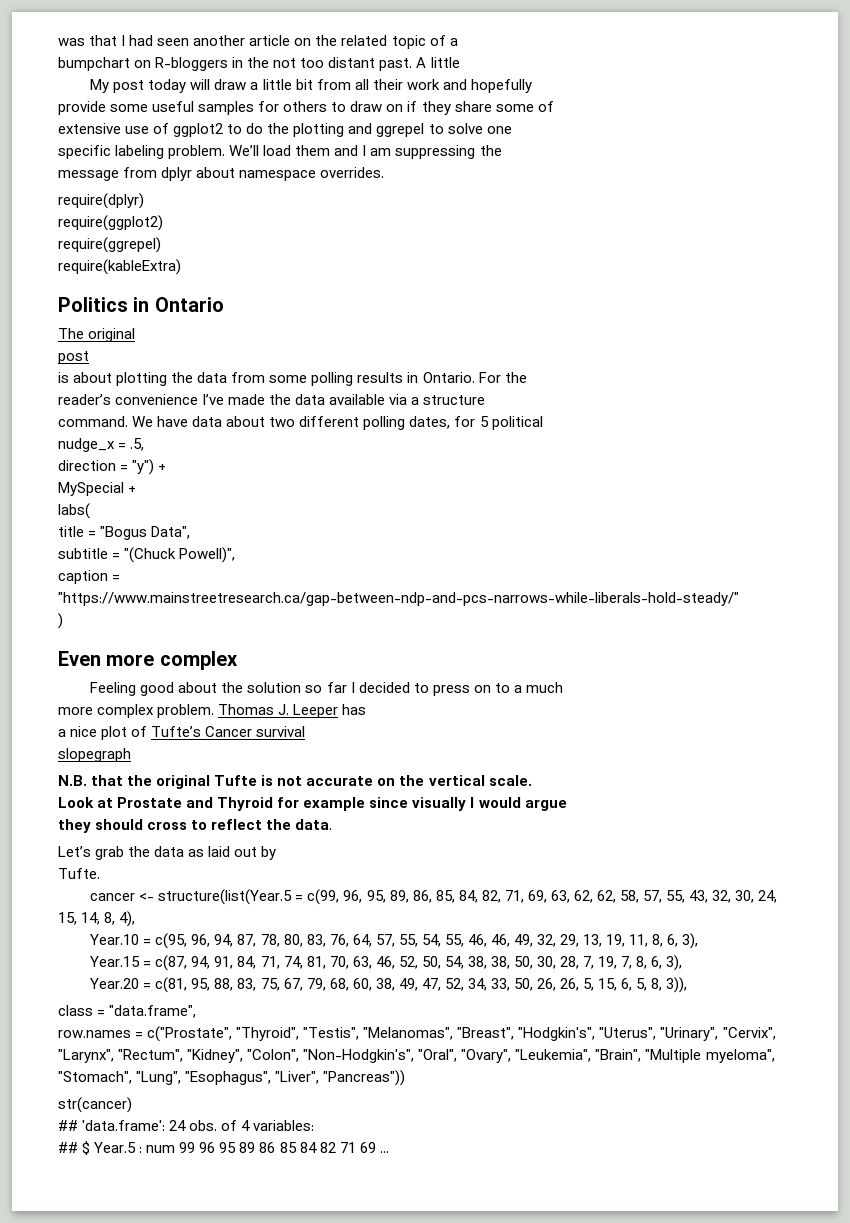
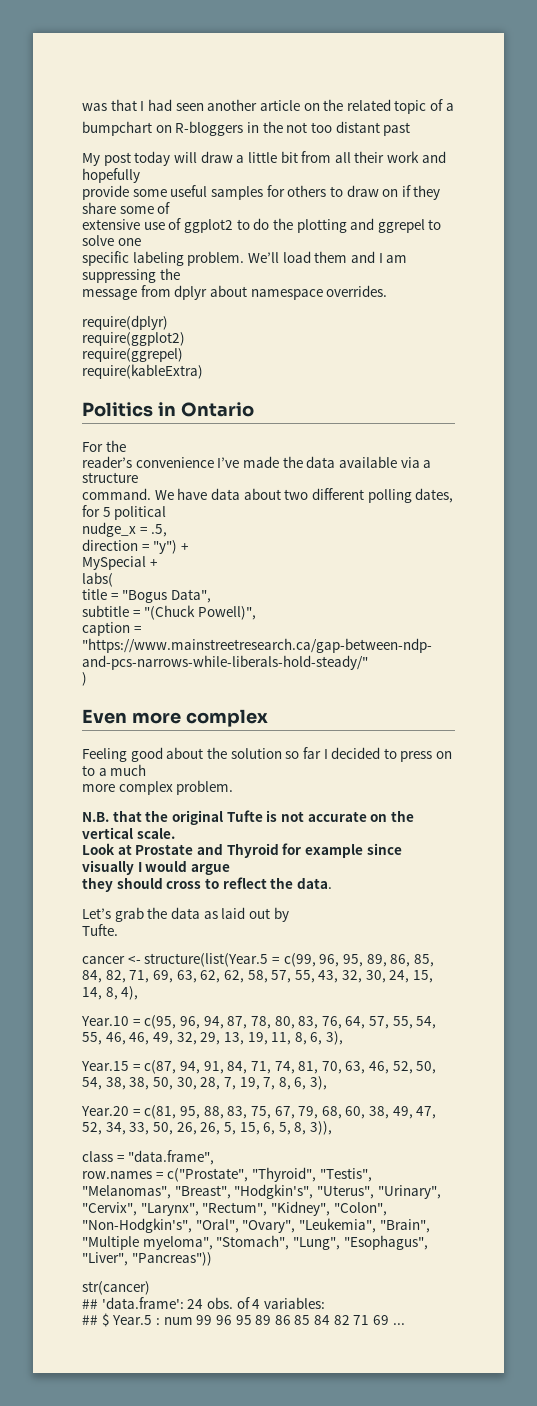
[379,57,460,71] past. A little -> [383,122,411,136] past
[58,328,136,342] [58,351,89,364] [58,372,475,386] The original // post // is about plotting the data from some polling results in Ontario. -> (254, 409) none
[218,704,367,718] [58,726,306,740] [58,748,131,762] Thomas J. Leeper has // a nice plot of Tufte’s Cancer survival // slopegraph -> (234, 787) none

